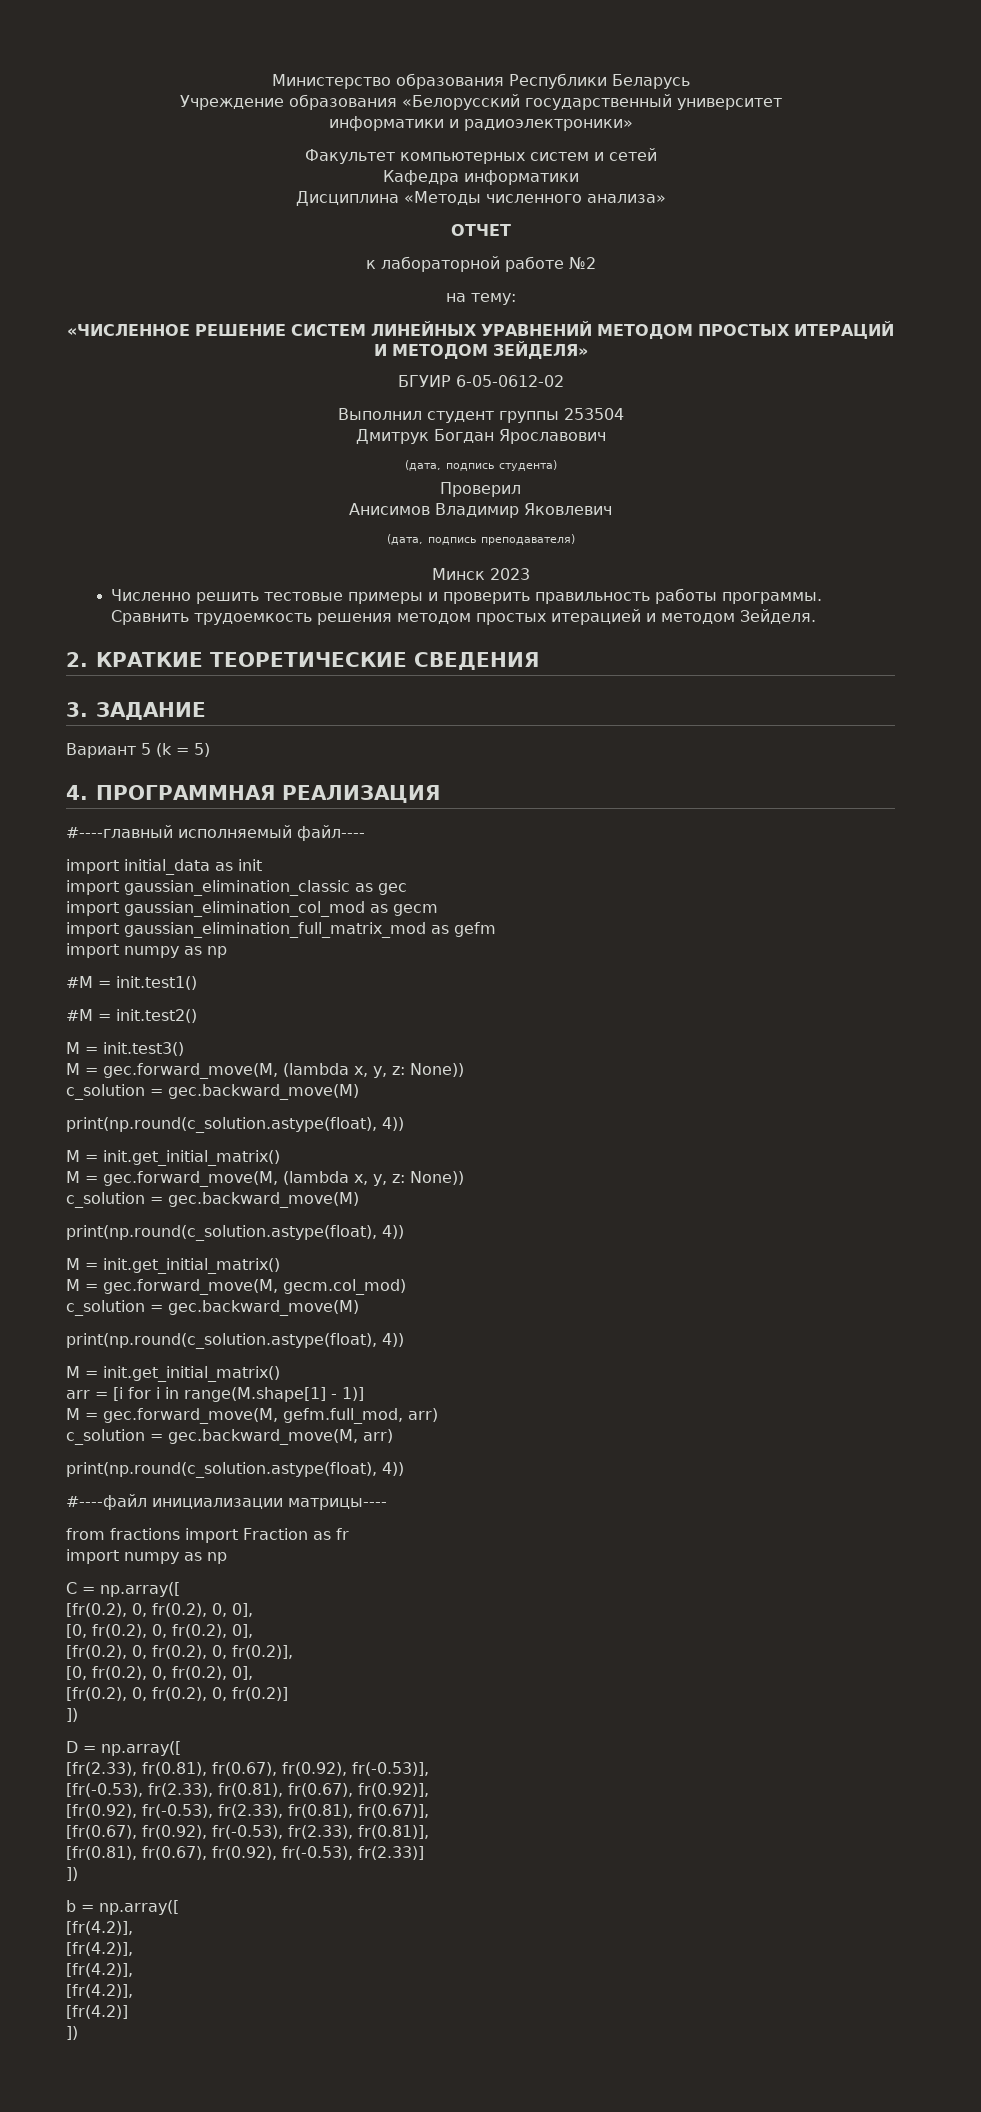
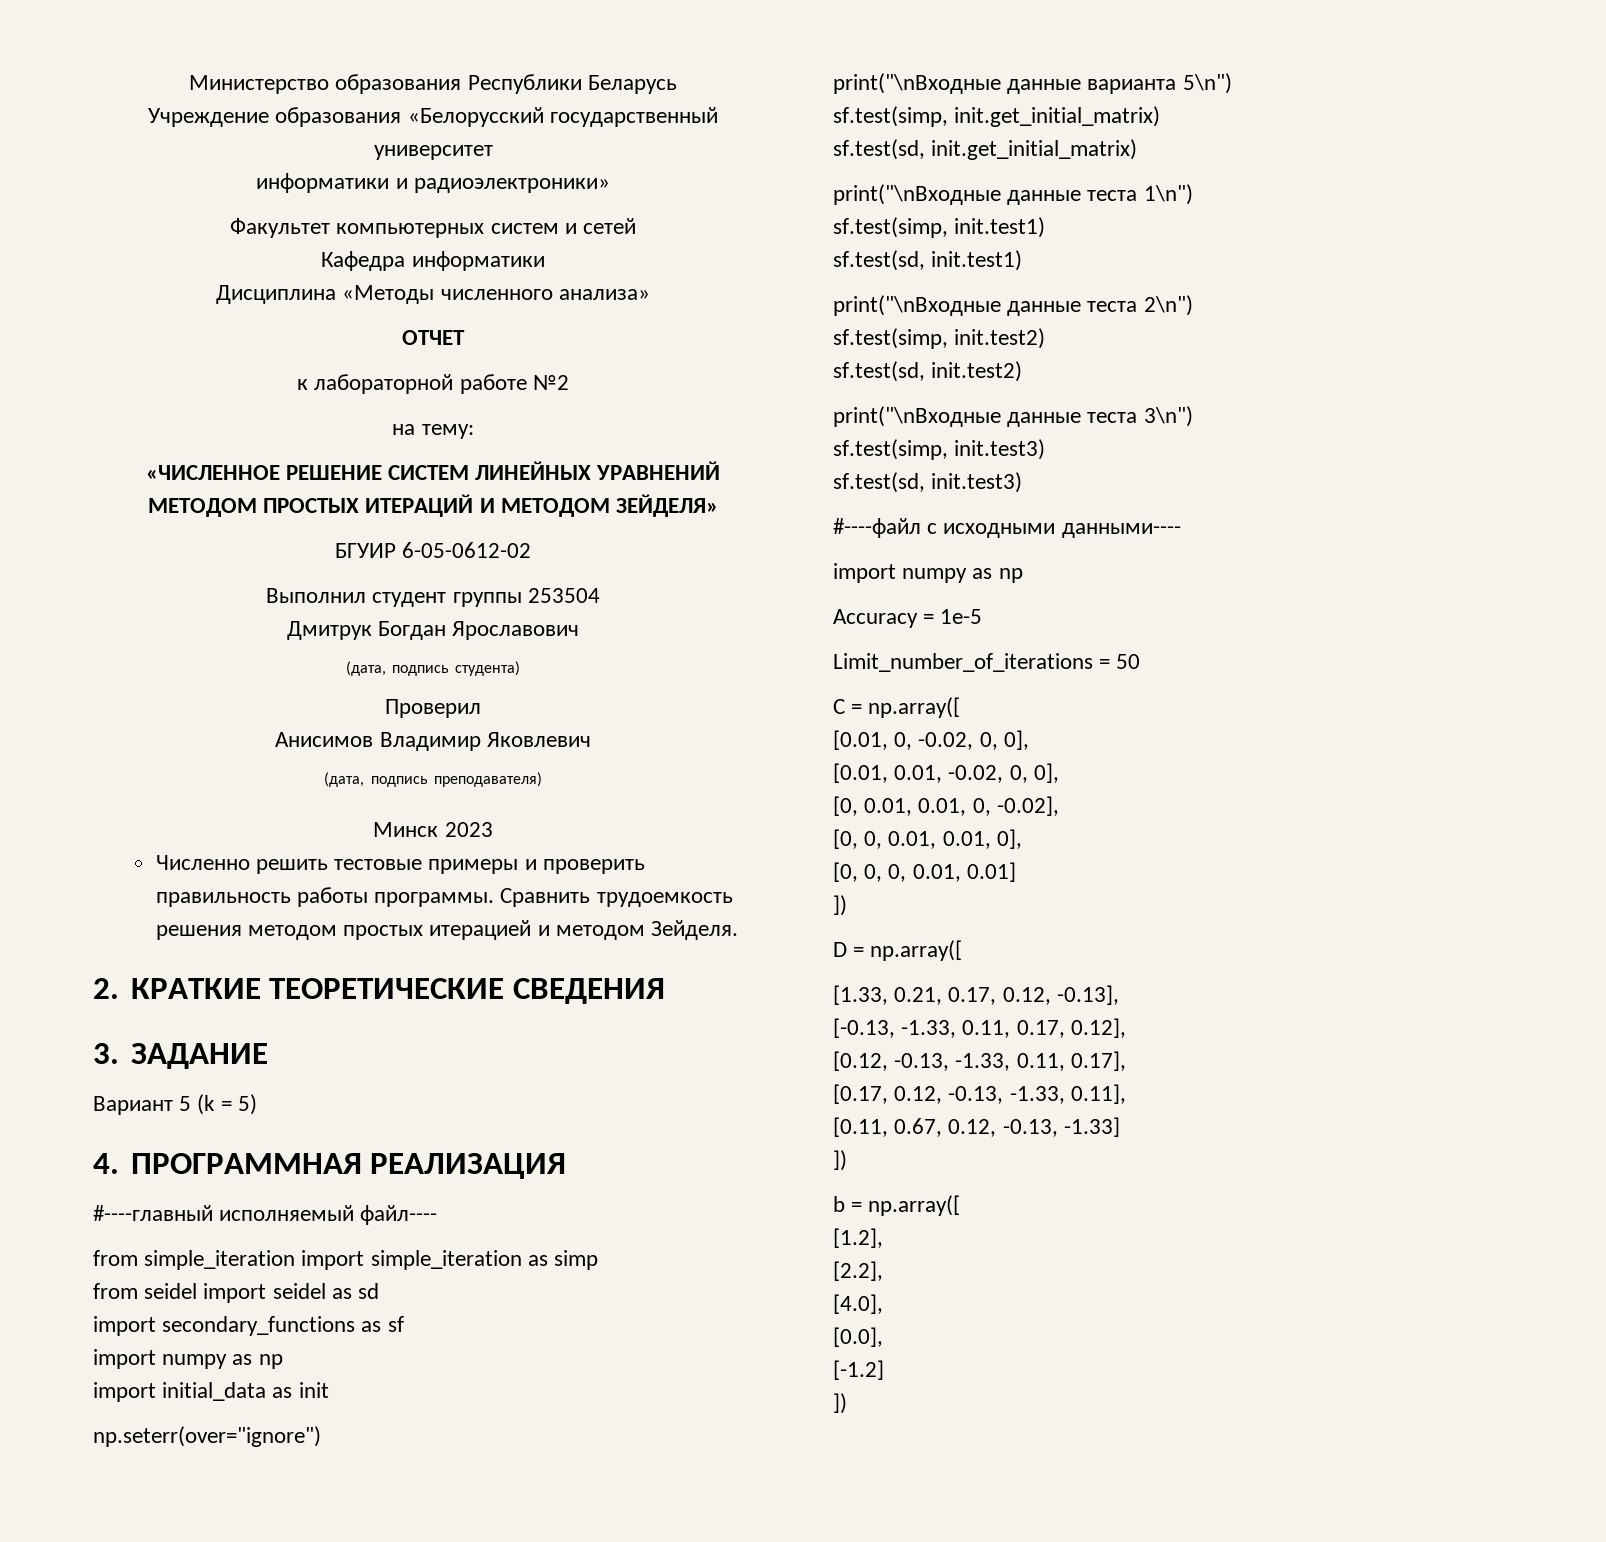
[66,859,262,875] [66,880,407,896] [66,901,438,917] [66,922,496,938] [66,943,227,958] [66,976,197,990] [66,1009,197,1023] [66,1042,184,1056] [66,1063,464,1079] [66,1084,359,1100] [66,1117,404,1133] [66,1150,280,1166] [66,1171,464,1187] [66,1192,359,1208] [66,1225,404,1241] [66,1258,280,1274] [66,1279,406,1295] [66,1300,359,1316] [66,1333,404,1349] [66,1366,280,1382] [66,1387,364,1402] [66,1408,438,1424] [66,1429,393,1445] [66,1462,404,1478] [66,1494,387,1510] [66,1528,349,1543] [66,1549,227,1564] [66,1582,180,1597] [66,1603,253,1617] [66,1624,253,1638] [66,1645,293,1659] [66,1666,253,1680] [66,1687,288,1701] [66,1708,78,1722] [66,1741,181,1756] [66,1762,429,1776] [66,1783,429,1797] [66,1804,429,1818] [66,1825,429,1839] [66,1846,424,1860] import initial_data as init // import gaussian_elimination_classic as gec // import gaussian_elimination_col_mod as gecm // import gaussian_elimination_full_matrix_mod as gefm // import numpy as np // #M = init.test1() // #M = init.test2() // M = init.test3() // M = gec.forward_move(M, (lambda x, y, z: None)) // c_solution = gec.backward_move(M) // print(np.round(c_solution.astype(float), 4)) // M = init.get_initial_matrix() // M = gec.forward_move(M, (lambda x, y, z: None)) // c_solution = gec.backward_move(M) // print(np.round(c_solution.astype(float), 4)) // M = init.get_initial_matrix() // M = gec.forward_move(M, gecm.col_mod) // c_solution = gec.backward_move(M) // print(np.round(c_solution.astype(float), 4)) // M = init.get_initial_matrix() // arr = [i for i in range(M.shape[1] - 1)] // M = gec.forward_move(M, gefm.full_mod, arr) // c_solution = gec.backward_move(M, arr) // print(np.round(c_solution.astype(float), 4)) // #----файл инициализации матрицы---- // from fractions import Fraction as fr // import numpy as np // C = np.array([ // [fr(0.2), 0, fr(0.2), 0, 0], // [0, fr(0.2), 0, fr(0.2), 0], // [fr(0.2), 0, fr(0.2), 0, fr(0.2)], // [0, fr(0.2), 0, fr(0.2), 0], // [fr(0.2), 0, fr(0.2), 0, fr(0.2)] // ]) // D = np.array([ // [fr(2.33), fr(0.81), fr(0.67), fr(0.92), fr(-0.53)], // [fr(-0.53), fr(2.33), fr(0.81), fr(0.67), fr(0.92)], // [fr(0.92), fr(-0.53), fr(2.33), fr(0.81), fr(0.67)], // [fr(0.67), fr(0.92), fr(-0.53), fr(2.33), fr(0.81)], // [fr(0.81), fr(0.67), fr(0.92), fr(-0.53), fr(2.33)] -> [93,1250,599,1270] [93,1283,380,1303] [93,1316,404,1336] [93,1349,283,1369] [93,1382,329,1402] [93,1426,321,1447] [833,73,1232,94] [833,106,1161,127] [833,139,1138,160] [833,184,1193,205] [833,217,1046,238] [833,250,1023,271] [833,295,1193,316] [833,328,1046,349] [833,361,1023,382] [833,406,1193,427] [833,439,1046,460] [833,472,1023,493] [833,518,1181,538] [833,563,1023,583] [833,609,983,628] [833,653,1141,672] [833,697,961,718] [833,730,1029,750] [833,763,1059,783] [833,796,1059,816] [833,829,1022,849] [833,862,1016,882] [833,895,847,916] [833,940,963,961] [833,985,1119,1005] [833,1018,1126,1038] [833,1051,1126,1071] [833,1084,1126,1104] [833,1117,1120,1137] from simple_iteration import simple_iteration as simp // from seidel import seidel as sd // import secondary_functions as sf // import numpy as np // import initial_data as init // np.seterr(over="ignore") // print("\nВходные данные варианта 5\n") // sf.test(simp, init.get_initial_matrix) // sf.test(sd, init.get_initial_matrix) // print("\nВходные данные теста 1\n") // sf.test(simp, init.test1) // sf.test(sd, init.test1) // print("\nВходные данные теста 2\n") // sf.test(simp, init.test2) // sf.test(sd, init.test2) // print("\nВходные данные теста 3\n") // sf.test(simp, init.test3) // sf.test(sd, init.test3) // #----файл с исходными данными---- // import numpy as np // Accuracy = 1e-5 // Limit_number_of_iterations = 50 // C = np.array([ // [0.01, 0, -0.02, 0, 0], // [0.01, 0.01, -0.02, 0, 0], // [0, 0.01, 0.01, 0, -0.02], // [0, 0, 0.01, 0.01, 0], // [0, 0, 0, 0.01, 0.01] // ]) // D = np.array([ // [1.33, 0.21, 0.17, 0.12, -0.13], // [-0.13, -1.33, 0.11, 0.17, 0.12], // [0.12, -0.13, -1.33, 0.11, 0.17], // [0.17, 0.12, -0.13, -1.33, 0.11], // [0.11, 0.67, 0.12, -0.13, -1.33]
[66,1921,133,1935] [66,1942,133,1956] [66,1963,133,1977] [66,1984,133,1998] [66,2005,128,2019] [fr(4.2)], // [fr(4.2)], // [fr(4.2)], // [fr(4.2)], // [fr(4.2)] -> [833,1228,883,1248] [833,1261,883,1281] [833,1294,883,1314] [833,1327,883,1347] [833,1360,884,1380] [1.2], // [2.2], // [4.0], // [0.0], // [-1.2]

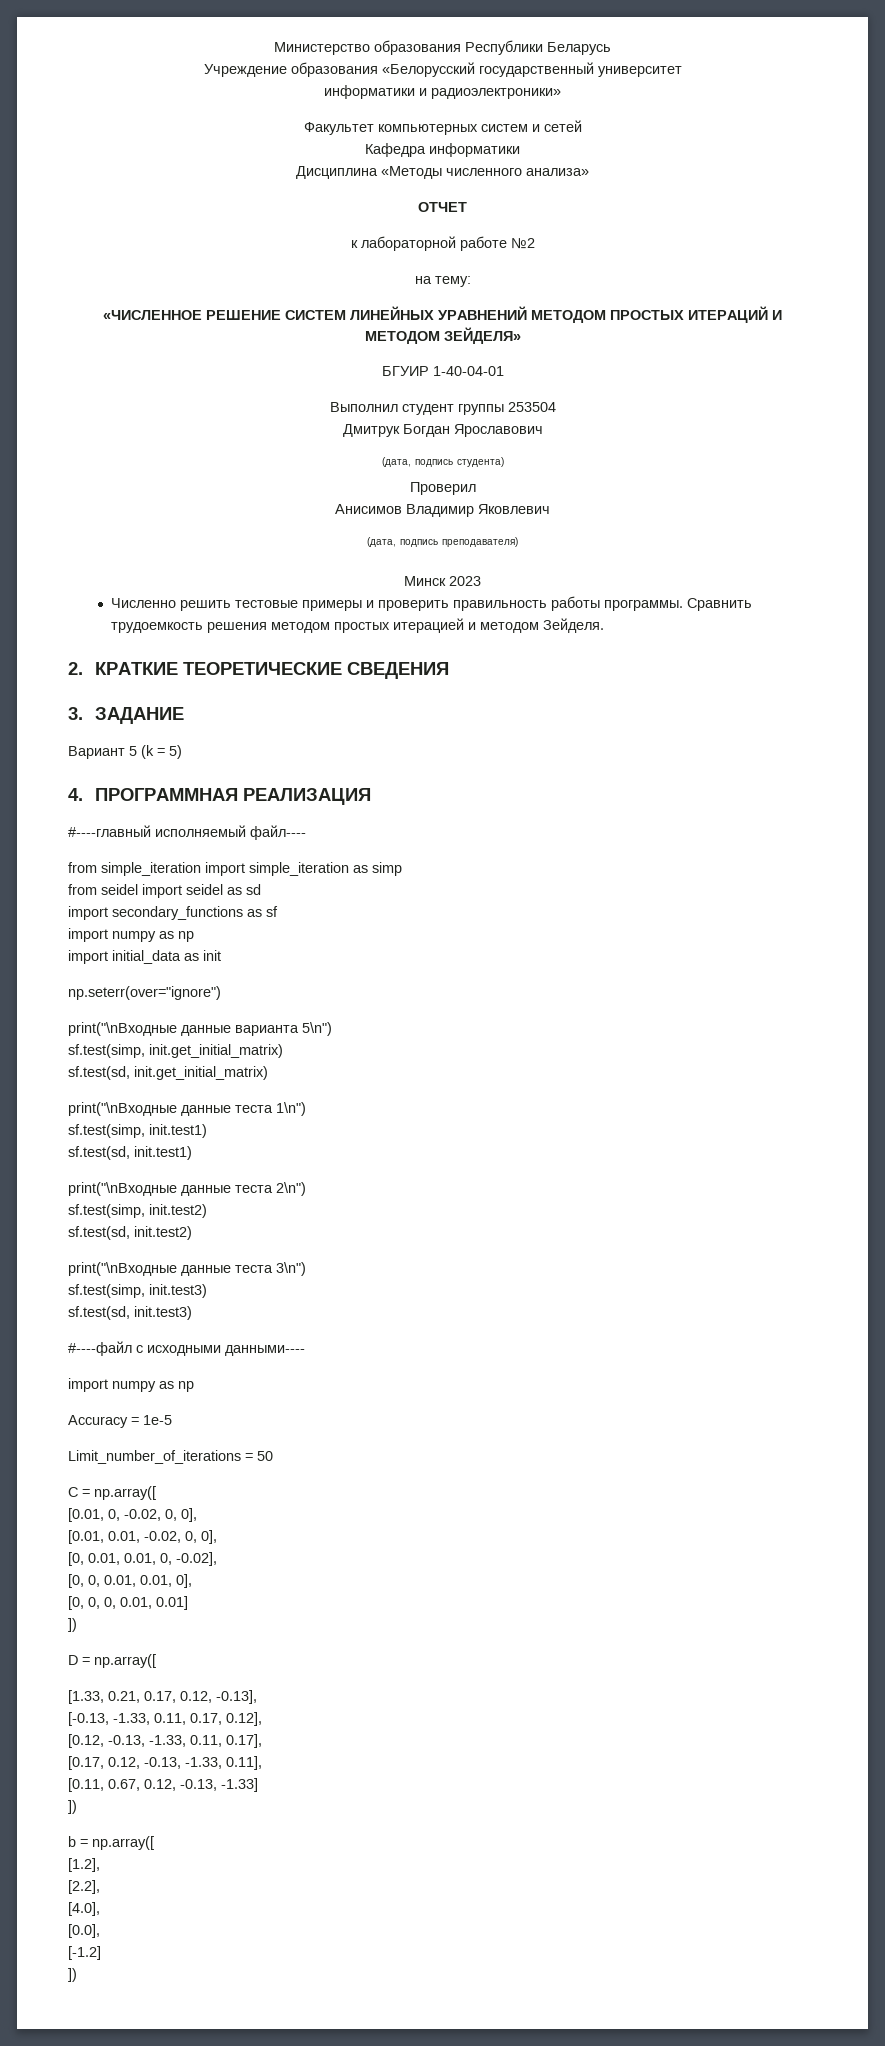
[402,542,532,558] 6-05-0612-02 -> [432,366,504,376] 1-40-04-01

